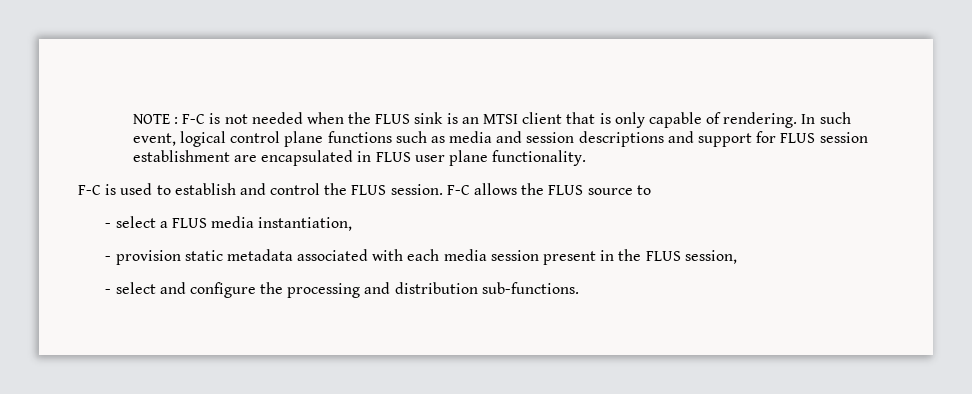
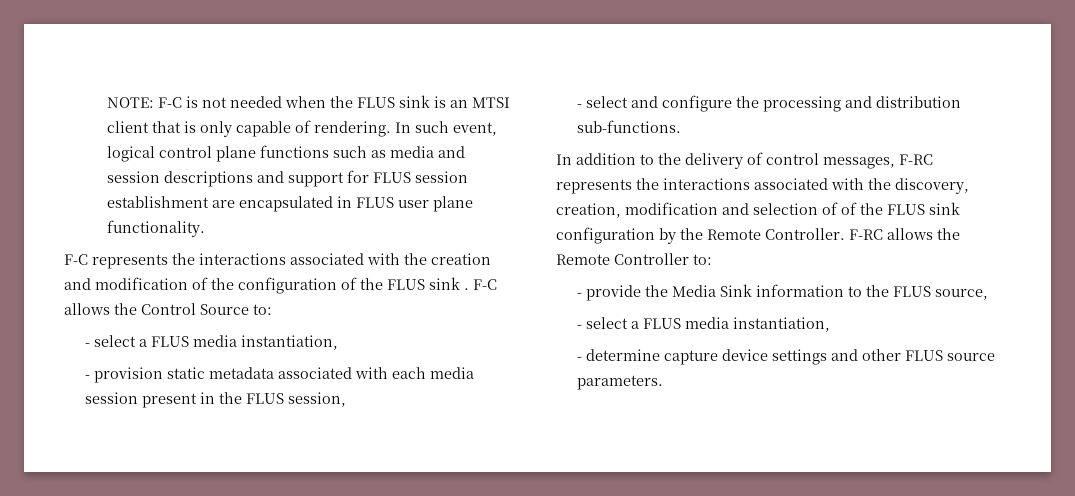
[132,114,178,124] NOTE : -> [106,97,154,108] NOTE:
[105,183,651,195] is used to establish and control the FLUS session. F-C allows the FLUS source to -> [92,253,491,269] [64,277,497,294] [64,303,272,315] represents the interactions associated with the creation and modification of the configuration of the FLUS sink . F-C allows the Control Source to:
(579, 288) none -> [556,152,933,169] [556,178,969,194] [556,202,960,218] [556,227,960,244] [556,253,712,265] [577,284,989,301] [577,317,831,332] [577,349,996,365] [577,375,664,390] // In addition to the delivery of control messages, F-RC represents the interactions associated with the discovery, creation, modification and selection of of the FLUS sink configuration by the Remote Controller. F-RC allows the Remote Controller to: // - provide the Media Sink information to the FLUS source, // - select a FLUS media instantiation, // - determine capture device settings and other FLUS source parameters.

